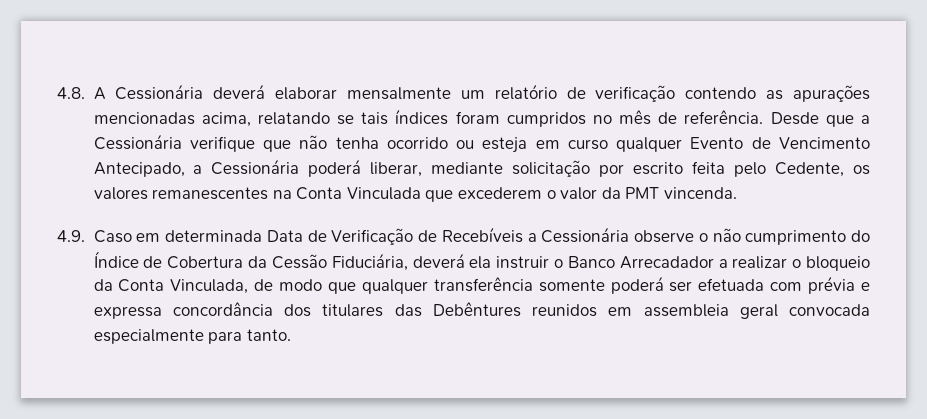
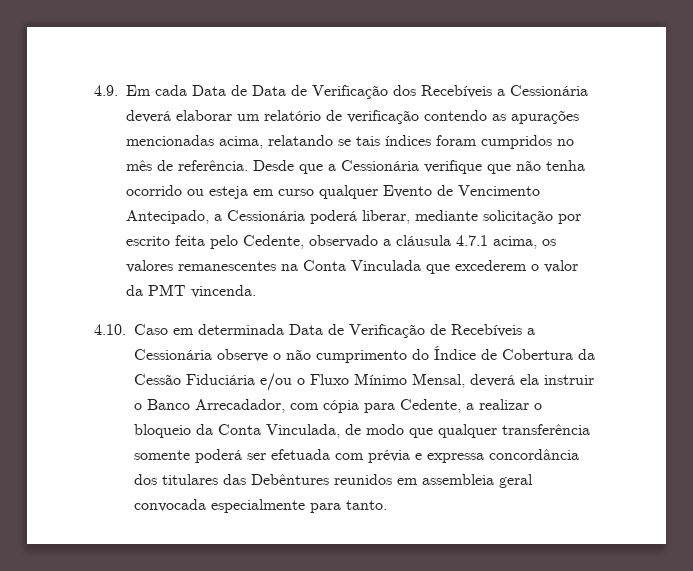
[57,87,106,100] 4.8. A -> [94,85,505,99] 4.9. Em cada Data de Data de Verificação dos Recebíveis a
[346,87,451,100] mensalmente -> (232, 115) none
(845, 169) none -> [309,235,537,249] observado a cláusula 4.7.1 acima,
[57,230,85,242] 4.9. -> [94,324,126,335] 4.10.
[331,253,408,271] Fiduciária, -> [186,373,465,391] Fiduciária e/ou o Fluxo Mínimo Mensal,
[619,256,714,269] Arrecadador -> [195,399,461,413] Arrecadador, com cópia para Cedente,

